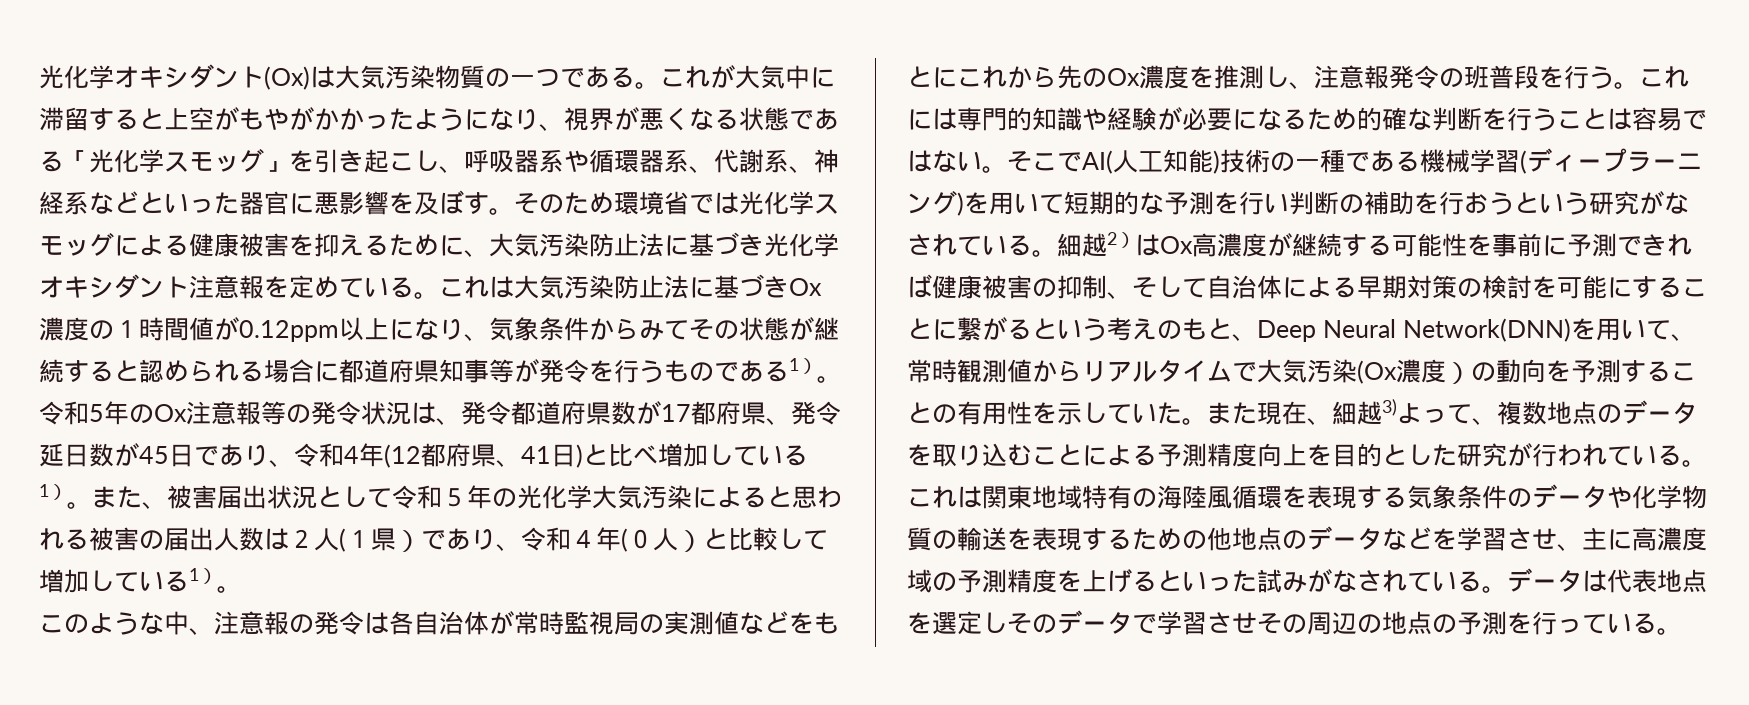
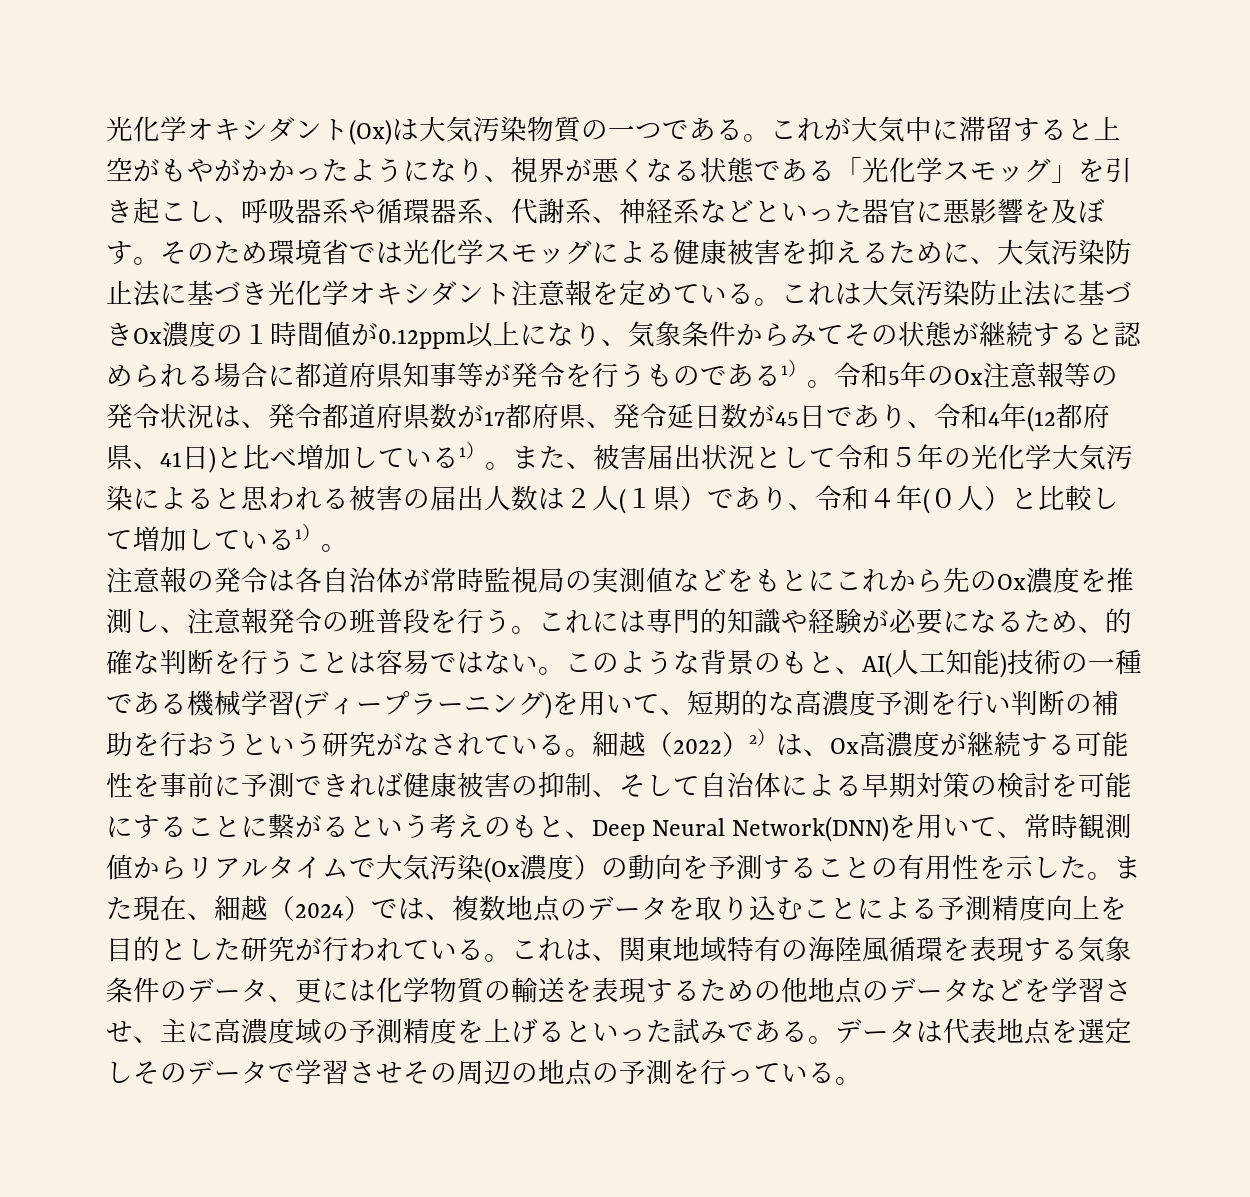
[39,611,214,635] このような中、 -> (348, 548) none
(1357, 119) none -> [1078,626,1105,633] 、
[1007,150,1082,172] そこで -> [565,649,862,675] このような背景のもと、
(1064, 204) none -> [660,708,687,715] 、
(1164, 203) none -> [795,690,876,716] 高濃度
(1107, 245) none -> [646,732,749,757] （2022）
(1160, 245) none -> [803,749,830,756] 、
[1107,403,1157,424] てい -> (1060, 867) none
[1382,399,1472,424] 3)よって -> [268,896,425,921] （2024）では
(982, 497) none -> [592,954,619,961] 、
[1607,486,1632,508] や -> [268,978,376,1003] 、更には
[1307,569,1457,592] がなされてい -> [727,1020,781,1043] であ

